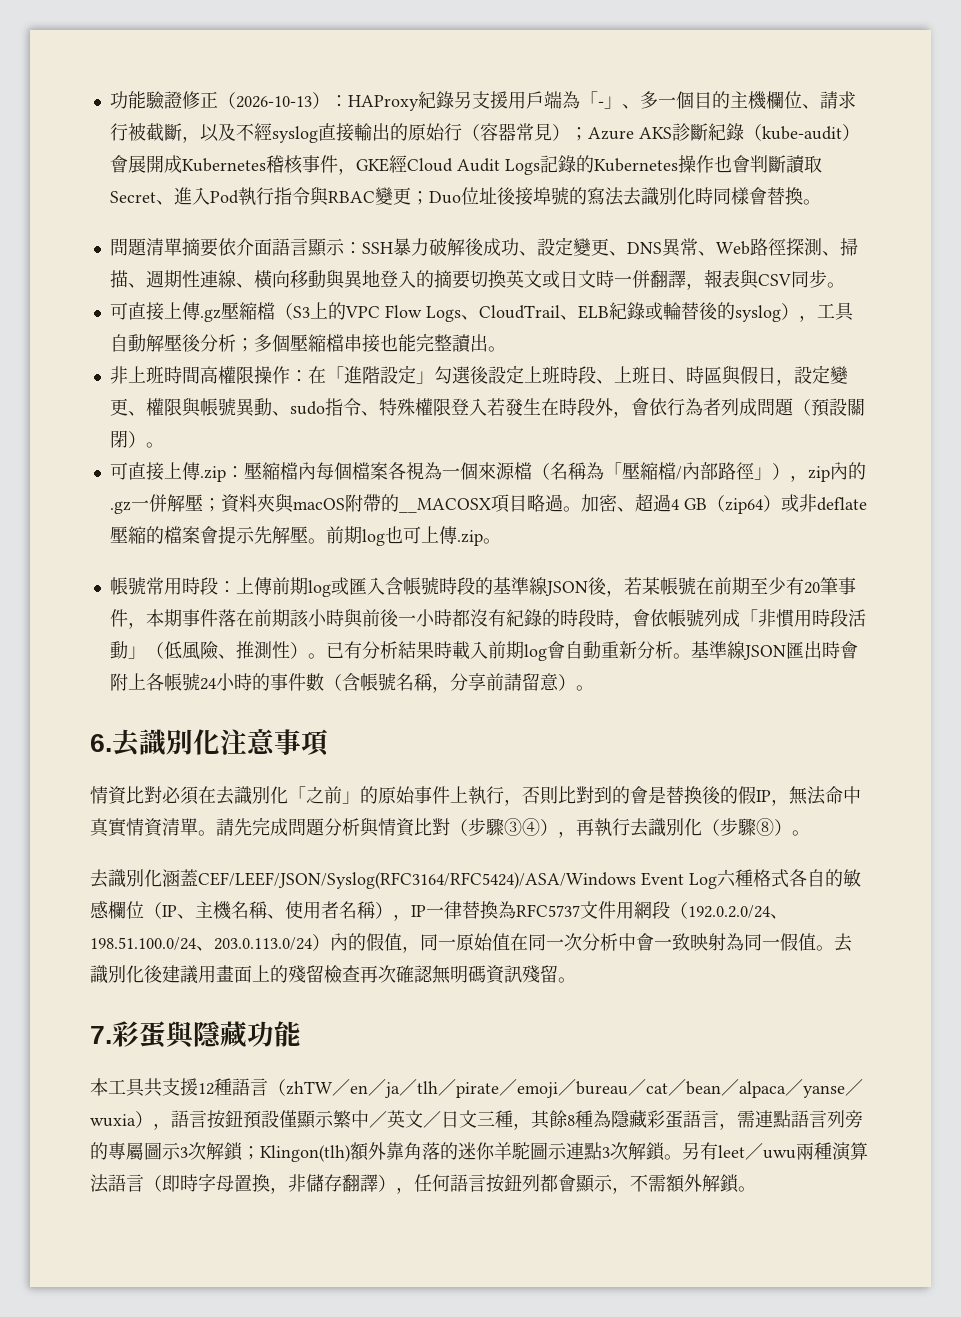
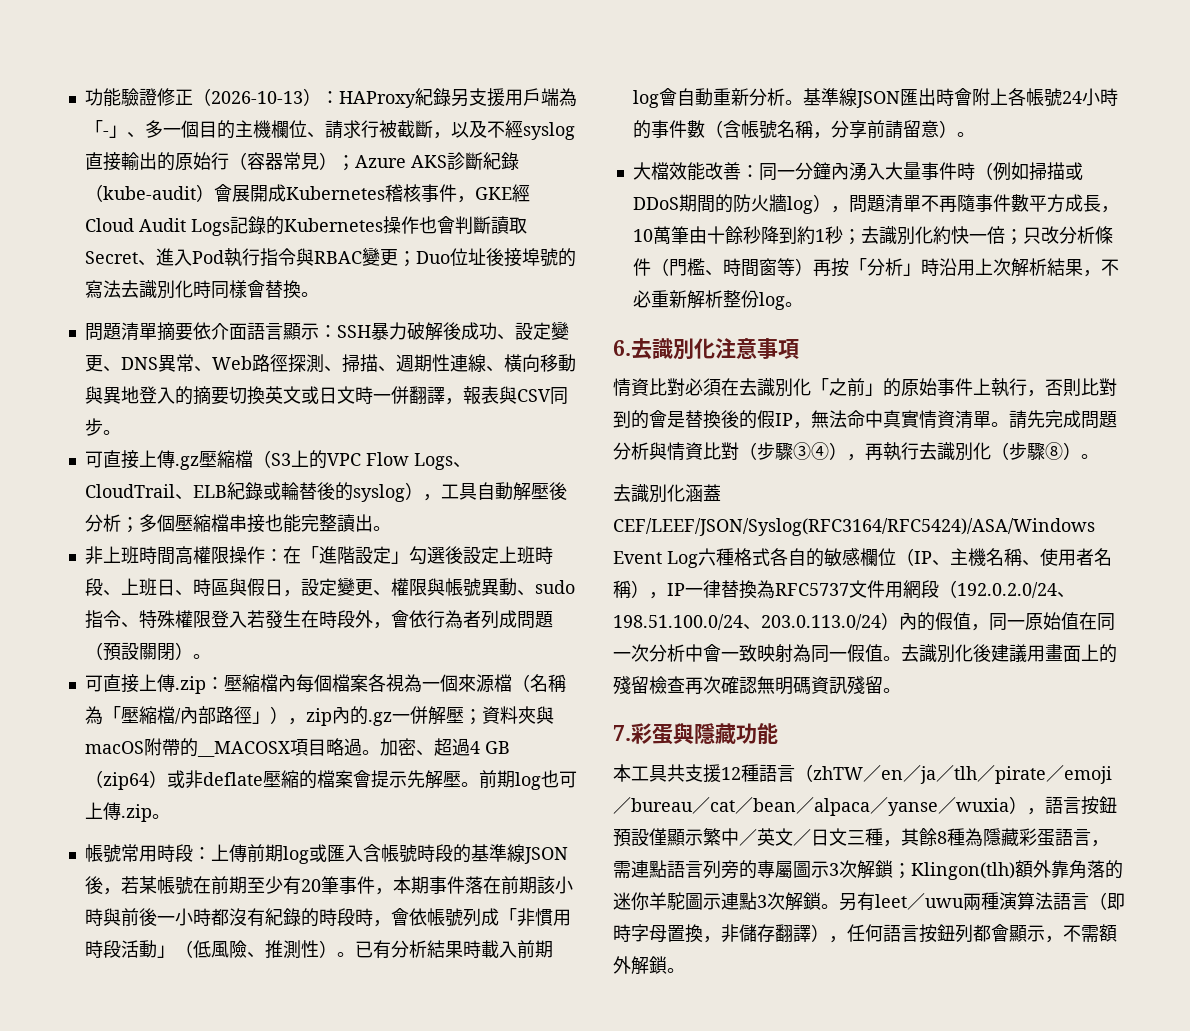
(594, 688) none -> [632,162,1083,181] [632,194,1119,214] [632,226,1113,245] [632,258,1119,277] [632,290,803,310] // 大檔效能改善：同一分鐘內湧入大量事件時（例如掃描或DDoS期間的防火牆log），問題清單不再隨事件數平方成長，10萬筆由十餘秒降到約1秒；去識別化約快一倍；只改分析條件（門檻、時間窗等）再按「分析」時沿用上次解析結果，不必重新解析整份log。

